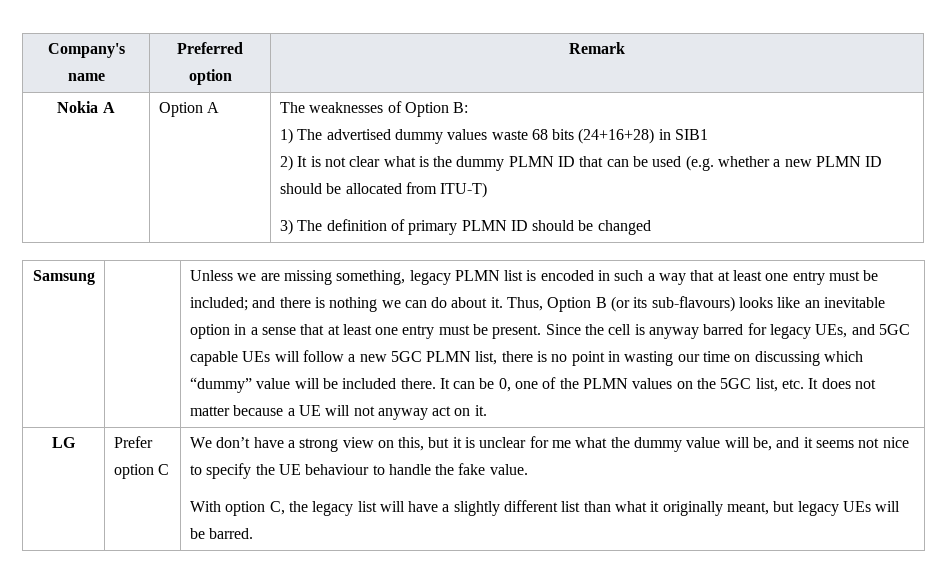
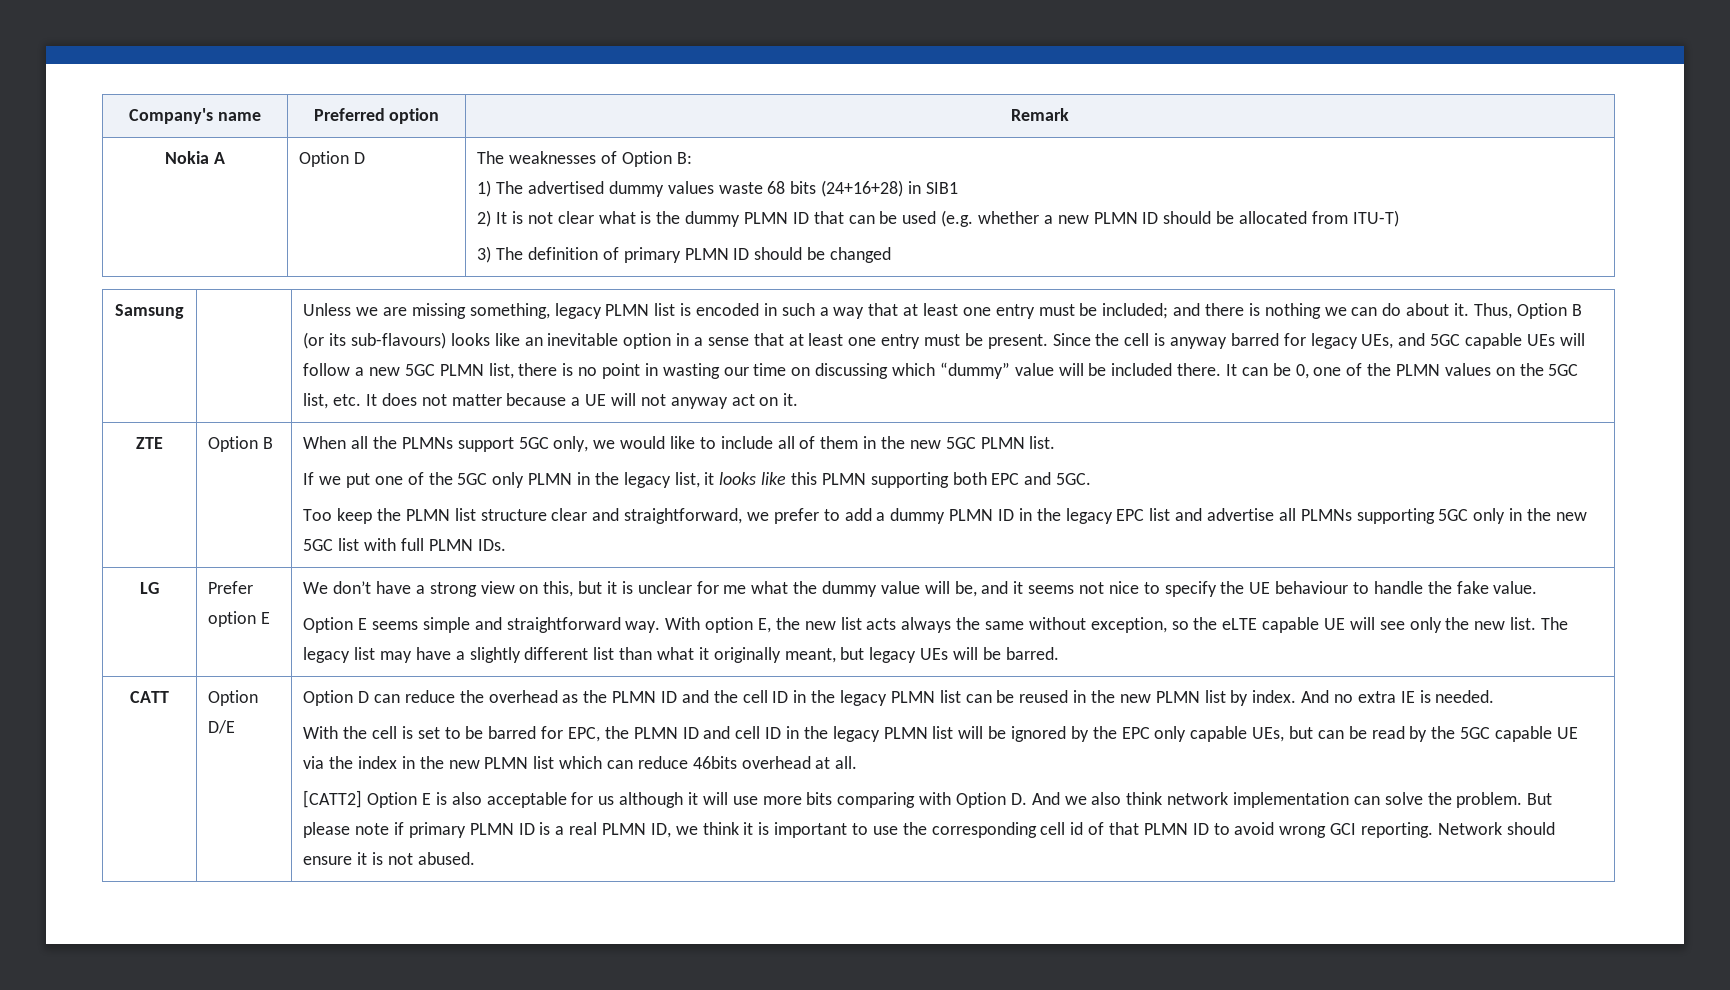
[207,102,220,113] A -> [354,152,366,164] D
(487, 410) none -> [136,437,163,449] [208,436,274,452] [303,436,1056,452] [303,472,1092,488] [303,508,1587,524] [303,538,506,551] // ZTE | Option B | When all the PLMNs support 5GC only, we would like to include all of them in the new 5GC PLMN list. // If we put one of the 5GC only PLMN in the legacy list, it looks like this PLMN supporting both EPC and 5GC. // Too keep the PLMN list structure clear and straightforward, we prefer to add a dummy PLMN ID in the legacy EPC list and advertise all PLMNs supporting 5GC only in the new 5GC list with full PLMN IDs.
[158,464,170,475] C -> [261,612,271,624] E
[189,501,308,516] With option C, the -> [303,617,1569,633] Option E seems simple and straightforward way. With option E, the new list acts always the same without exception, so the eLTE capable UE will see only the new list. The
[379,501,405,512] will -> [379,651,412,663] may
(254, 533) none -> [130,691,169,703] [208,690,259,706] [208,720,236,734] [303,690,1495,706] [303,726,1578,742] [303,756,858,769] [303,790,1553,808] [303,822,1555,838] [303,852,475,865] // CATT | Option D/E | Option D can reduce the overhead as the PLMN ID and the cell ID in the legacy PLMN list can be reused in the new PLMN list by index. And no extra IE is needed. // With the cell is set to be barred for EPC, the PLMN ID and cell ID in the legacy PLMN list will be ignored by the EPC only capable UEs, but can be read by the 5GC capable UE via the index in the new PLMN list which can reduce 46bits overhead at all. // [CATT2] Option E is also acceptable for us although it will use more bits comparing with Option D. And we also think network implementation can solve the problem. But please note if primary PLMN ID is a real PLMN ID, we think it is important to use the corresponding cell id of that PLMN ID to avoid wrong GCI reporting. Network should ensure it is not abused.

